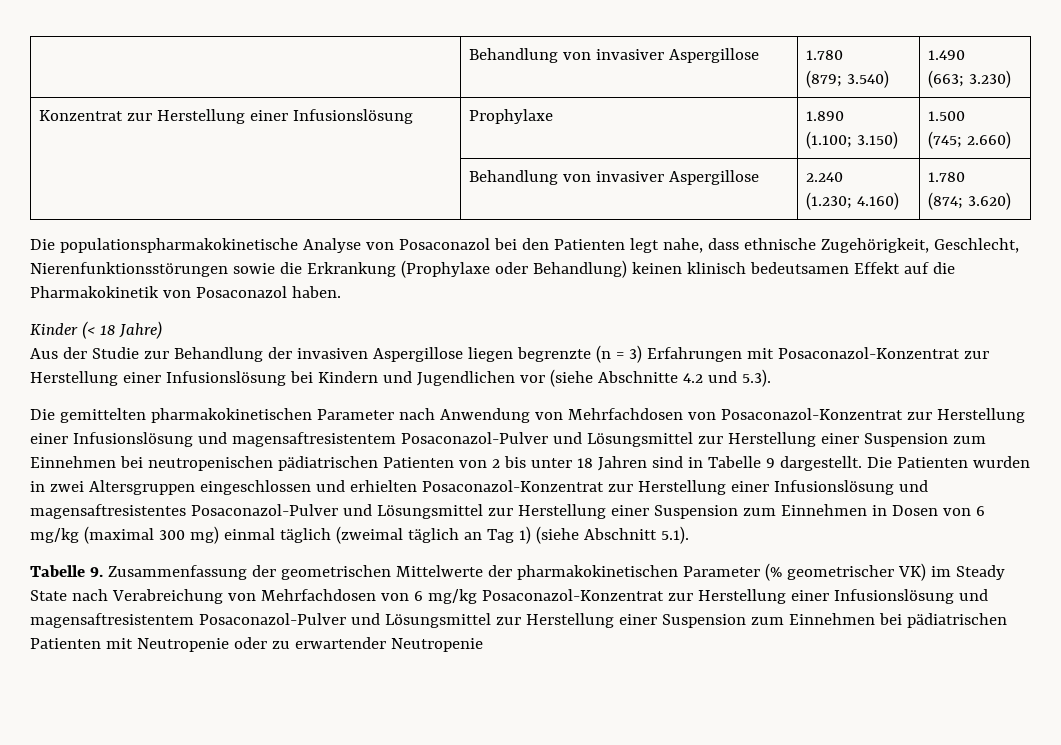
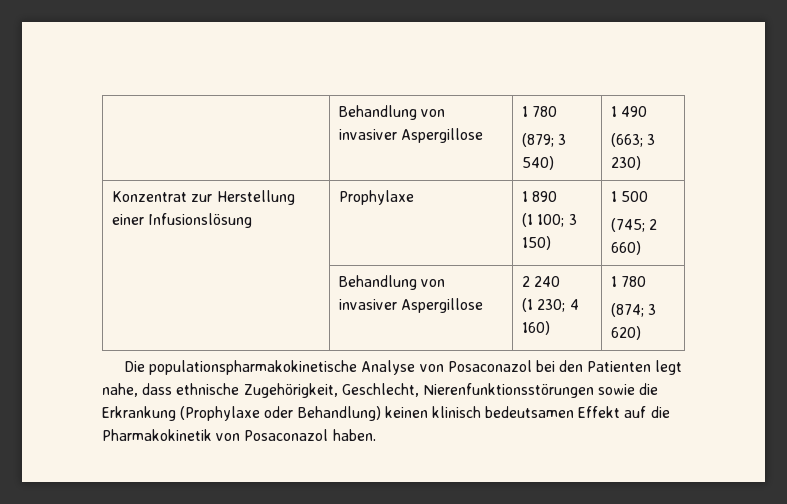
[468,48,759,63] [805,50,843,60] | Behandlung von invasiver Aspergillose | 1.780 -> [339,105,446,120] [339,128,484,143] [522,106,558,117] | Behandlung von invasiver Aspergillose | 1 780
[846,70,889,88] [927,50,965,60] 3.540) | 1.490 -> [558,134,567,145] [522,156,555,170] [611,106,648,117] 3 540) | 1 490
[968,70,1011,88] 3.230) -> [647,134,656,145] [611,156,642,170] 3 230)
[805,111,844,121] [805,131,898,149] [927,111,965,121] 1.890 // (1.100; 3.150) | 1.500 -> [522,191,558,202] [522,213,577,227] [522,236,552,250] [611,191,649,202] 1 890 // (1 100; 3 150) | 1 500
[966,131,1011,149] [468,170,759,185] [805,172,843,182] [805,192,899,210] [927,172,965,182] 2.660) // | Behandlung von invasiver Aspergillose | 2.240 // (1.230; 4.160) | 1.780 -> [649,219,658,230] [611,241,642,255] [339,275,446,290] [339,298,484,313] [522,276,561,287] [522,298,579,312] [522,321,551,335] [611,276,647,287] 2 660) // | Behandlung von invasiver Aspergillose | 2 240 // (1 230; 4 160) | 1 780
[967,192,1011,210] 3.620) -> [648,304,657,315] [611,326,642,340] 3 620)
[30,321,162,339] [30,345,989,363] [30,369,771,387] [30,408,1025,423] [30,432,986,447] [30,456,1030,471] [30,480,928,495] [30,504,985,519] [30,526,689,544] [30,563,1005,581] [30,589,988,604] [30,613,1007,628] [30,637,483,652] // Kinder (< 18 Jahre) // Aus der Studie zur Behandlung der invasiven Aspergillose liegen begrenzte (n = 3) Erfahrungen mit Posaconazol-Konzentrat zur Herstellung einer Infusionslösung bei Kindern und Jugendlichen vor (siehe Abschnitte 4.2 und 5.3). // Die gemittelten pharmakokinetischen Parameter nach Anwendung von Mehrfachdosen von Posaconazol-Konzentrat zur Herstellung einer Infusionslösung und magensaftresistentem Posaconazol-Pulver und Lösungsmittel zur Herstellung einer Suspension zum Einnehmen bei neutropenischen pädiatrischen Patienten von 2 bis unter 18 Jahren sind in Tabelle 9 dargestellt. Die Patienten wurden in zwei Altersgruppen eingeschlossen und erhielten Posaconazol-Konzentrat zur Herstellung einer Infusionslösung und magensaftresistentes Posaconazol-Pulver und Lösungsmittel zur Herstellung einer Suspension zum Einnehmen in Dosen von 6 mg/kg (maximal 300 mg) einmal täglich (zweimal täglich an Tag 1) (siehe Abschnitt 5.1). // Tabelle 9. Zusammenfassung der geometrischen Mittelwerte der pharmakokinetischen Parameter (% geometrischer VK) im Steady State nach Verabreichung von Mehrfachdosen von 6 mg/kg Posaconazol-Konzentrat zur Herstellung einer Infusionslösung und magensaftresistentem Posaconazol-Pulver und Lösungsmittel zur Herstellung einer Suspension zum Einnehmen bei pädiatrischen Patienten mit Neutropenie oder zu erwartender Neutropenie -> (376, 435) none

